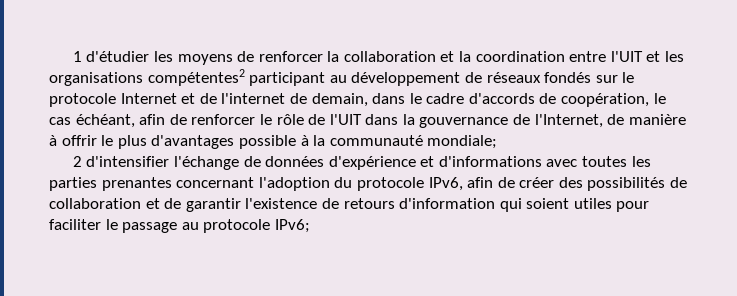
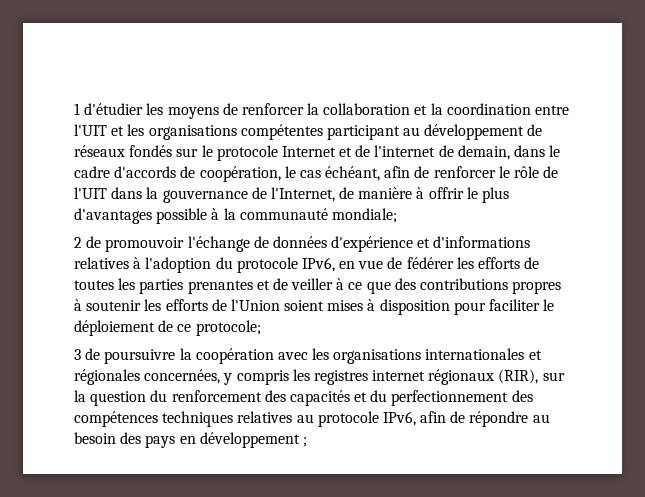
[147,69,245,86] compétentes2 -> [240,124,323,140] compétentes
[86,156,170,167] d'intensifier -> [86,236,185,252] de promouvoir
[546,156,651,167] [49,177,688,191] [49,198,650,212] [49,219,310,233] avec toutes les parties prenantes concernant l'adoption du protocole IPv6, afin de créer des possibilités de collaboration et de garantir l'existence de retours d'information qui soient utiles pour faciliter le passage au protocole IPv6; -> [74,257,540,273] [74,278,562,294] [74,299,555,315] [74,320,261,336] [74,348,542,364] [74,369,565,385] [74,390,533,406] [74,411,550,427] [74,432,307,448] relatives à l'adoption du protocole IPv6, en vue de fédérer les efforts de toutes les parties prenantes et de veiller à ce que des contributions propres à soutenir les efforts de l'Union soient mises à disposition pour faciliter le déploiement de ce protocole; // 3 de poursuivre la coopération avec les organisations internationales et régionales concernées, y compris les registres internet régionaux (RIR), sur la question du renforcement des capacités et du perfectionnement des compétences techniques relatives au protocole IPv6, afin de répondre au besoin des pays en développement ;

